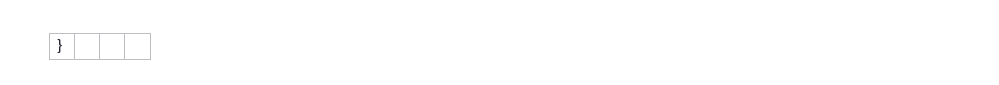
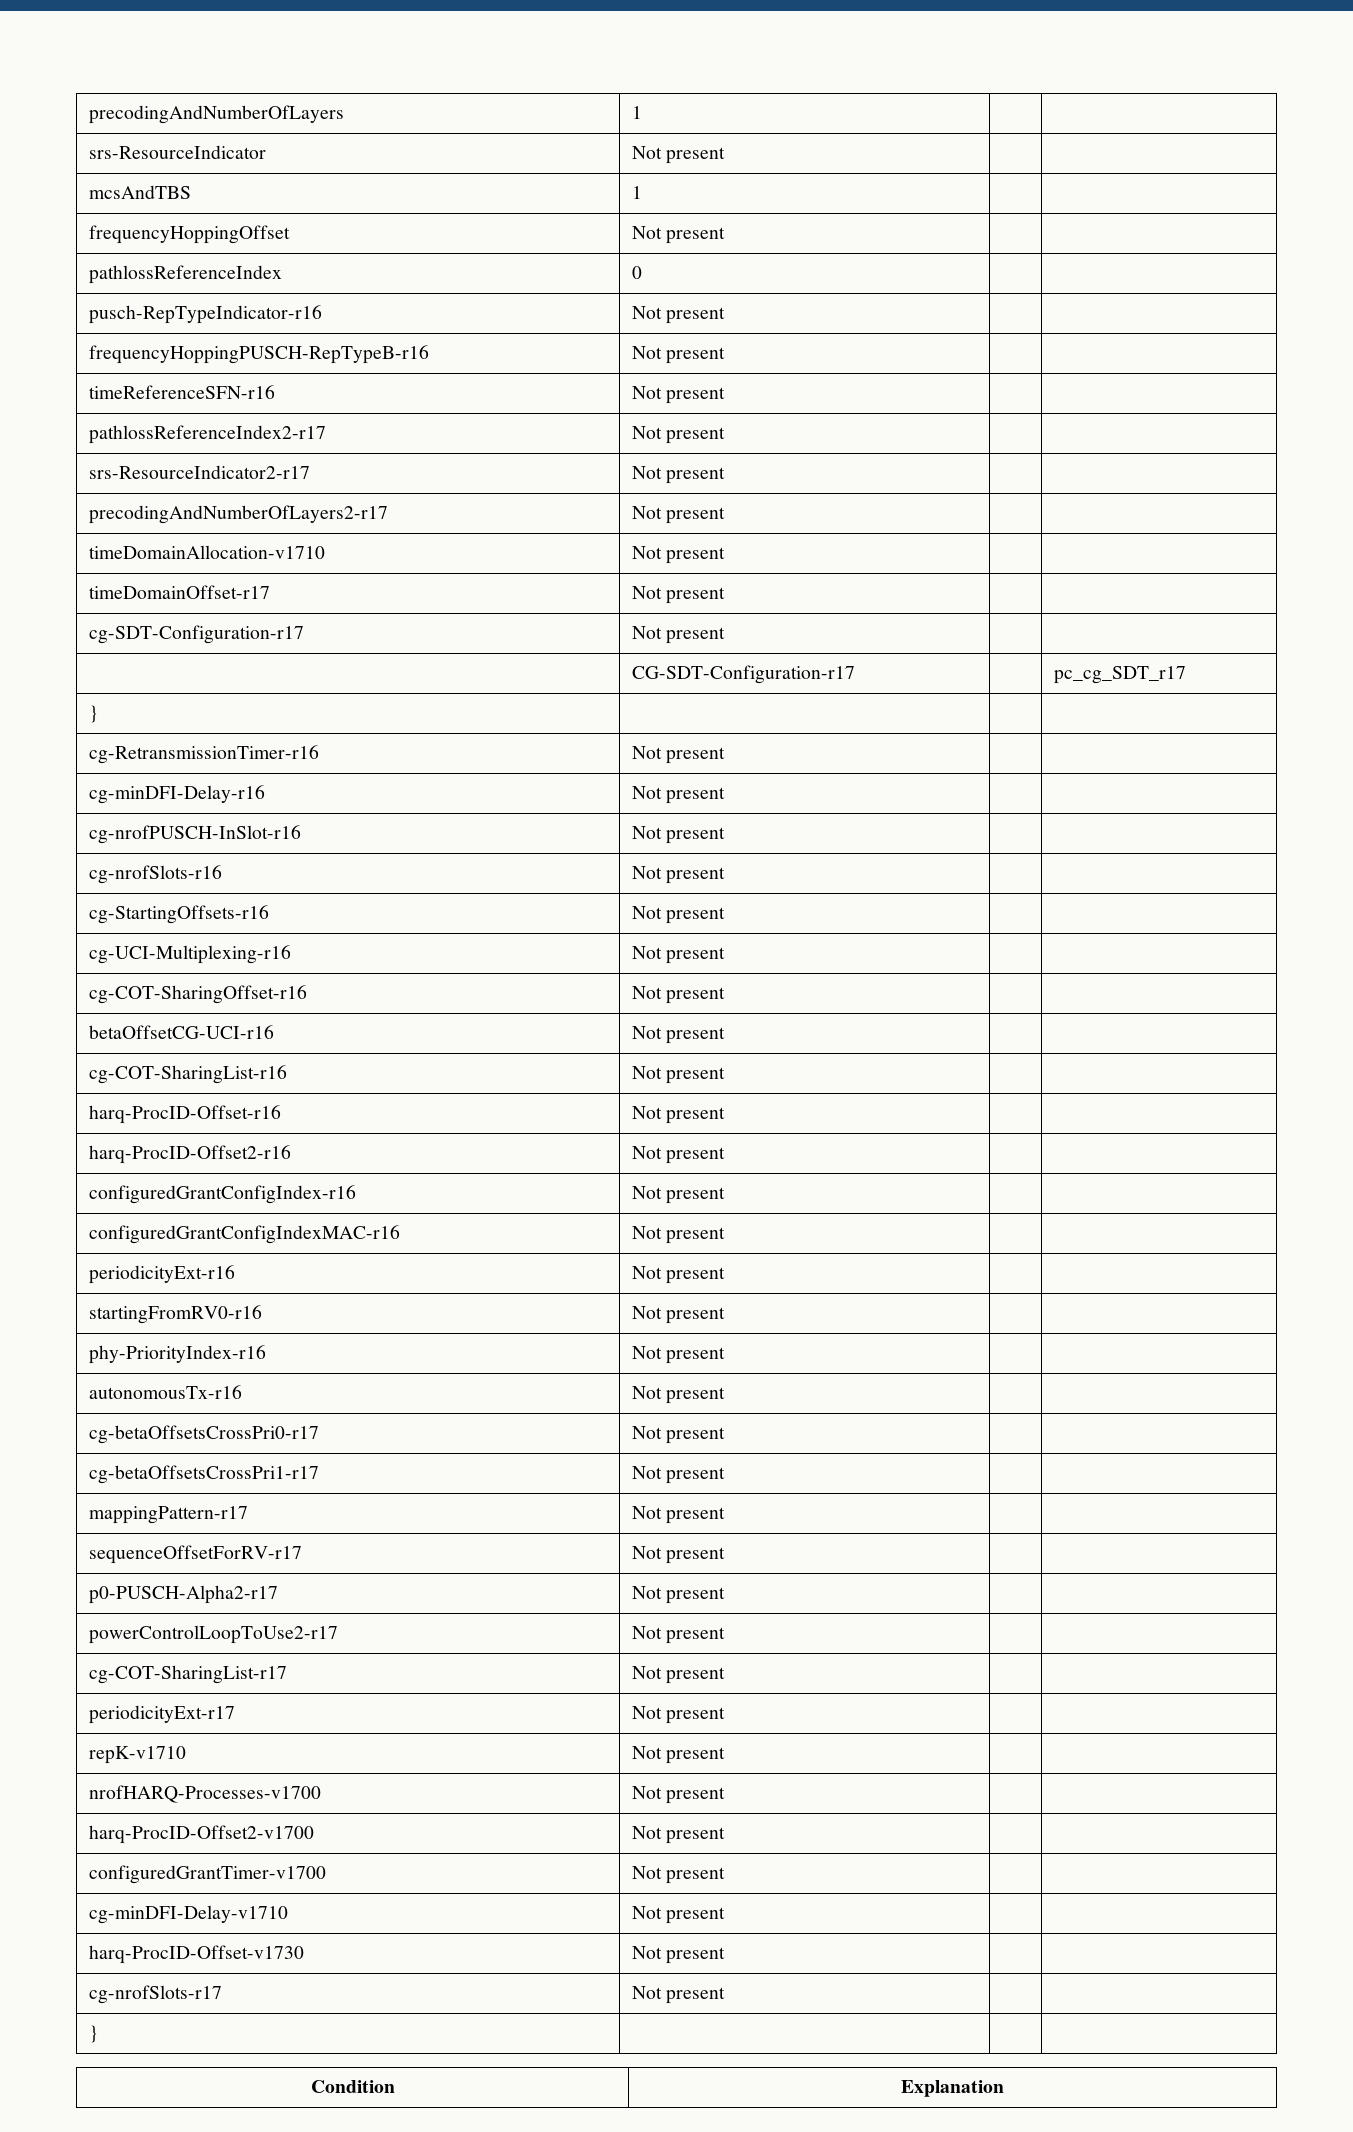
[57,39,65,53] } | | | -> [88,105,344,124] [631,106,642,119] [88,145,266,159] [631,146,725,164] [88,185,191,199] [631,186,642,199] [88,225,290,244] [631,226,725,244] [88,265,282,284] [631,266,642,279] [88,305,322,324] [631,306,725,324] [88,345,429,364] [631,346,725,364] [88,385,275,399] [631,386,725,404] [88,425,326,444] [631,426,725,444] [88,465,310,479] [631,466,725,484] [88,505,388,524] [631,506,725,524] [88,545,325,559] [631,546,725,564] [88,585,270,599] [631,586,725,604] [88,625,304,644] [631,626,725,644] [631,665,855,684] [1053,666,1186,684] [88,705,98,723] [88,745,319,764] [631,746,725,764] [88,785,265,804] [631,786,725,804] [88,825,301,844] [631,826,725,844] [88,865,222,884] [631,866,725,884] [88,905,269,924] [631,906,725,924] [88,945,291,964] [631,946,725,964] [88,985,307,1004] [631,986,725,1004] [88,1025,274,1039] [631,1026,725,1044] [88,1065,287,1084] [631,1066,725,1084] [88,1105,281,1124] [631,1106,725,1124] [88,1145,291,1164] [631,1146,725,1164] [88,1185,356,1204] [631,1186,725,1204] [88,1225,400,1244] [631,1226,725,1244] [88,1265,235,1284] [631,1266,725,1284] [88,1305,262,1324] [631,1306,725,1324] [88,1345,266,1364] [631,1346,725,1364] [88,1385,242,1399] [631,1386,725,1404] [88,1425,319,1444] [631,1426,725,1444] [88,1465,319,1484] [631,1466,725,1484] [88,1506,248,1524] [631,1506,725,1524] [88,1545,302,1564] [631,1546,725,1564] [88,1585,278,1604] [631,1586,725,1604] [88,1625,338,1644] [631,1626,725,1644] [88,1665,287,1684] [631,1666,725,1684] [88,1705,235,1724] [631,1706,725,1724] [88,1746,186,1764] [631,1746,725,1764] [88,1785,321,1803] [631,1786,725,1804] [88,1825,314,1844] [631,1826,725,1844] [88,1865,326,1884] [631,1866,725,1884] [88,1905,288,1924] [631,1906,725,1924] [88,1945,304,1964] [631,1946,725,1964] [88,1985,222,2004] [631,1986,725,2004] [88,2025,98,2043] [310,2080,395,2093] [901,2080,1004,2097] precodingAndNumberOfLayers | 1 | | // srs-ResourceIndicator | Not present | | // mcsAndTBS | 1 | | // frequencyHoppingOffset | Not present | | // pathlossReferenceIndex | 0 | | // pusch-RepTypeIndicator-r16 | Not present | | // frequencyHoppingPUSCH-RepTypeB-r16 | Not present | | // timeReferenceSFN-r16 | Not present | | // pathlossReferenceIndex2-r17 | Not present | | // srs-ResourceIndicator2-r17 | Not present | | // precodingAndNumberOfLayers2-r17 | Not present | | // timeDomainAllocation-v1710 | Not present | | // timeDomainOffset-r17 | Not present | | // cg-SDT-Configuration-r17 | Not present | | // | CG-SDT-Configuration-r17 | | pc_cg_SDT_r17 // } | | | // cg-RetransmissionTimer-r16 | Not present | | // cg-minDFI-Delay-r16 | Not present | | // cg-nrofPUSCH-InSlot-r16 | Not present | | // cg-nrofSlots-r16 | Not present | | // cg-StartingOffsets-r16 | Not present | | // cg-UCI-Multiplexing-r16 | Not present | | // cg-COT-SharingOffset-r16 | Not present | | // betaOffsetCG-UCI-r16 | Not present | | // cg-COT-SharingList-r16 | Not present | | // harq-ProcID-Offset-r16 | Not present | | // harq-ProcID-Offset2-r16 | Not present | | // configuredGrantConfigIndex-r16 | Not present | | // configuredGrantConfigIndexMAC-r16 | Not present | | // periodicityExt-r16 | Not present | | // startingFromRV0-r16 | Not present | | // phy-PriorityIndex-r16 | Not present | | // autonomousTx-r16 | Not present | | // cg-betaOffsetsCrossPri0-r17 | Not present | | // cg-betaOffsetsCrossPri1-r17 | Not present | | // mappingPattern-r17 | Not present | | // sequenceOffsetForRV-r17 | Not present | | // p0-PUSCH-Alpha2-r17 | Not present | | // powerControlLoopToUse2-r17 | Not present | | // cg-COT-SharingList-r17 | Not present | | // periodicityExt-r17 | Not present | | // repK-v1710 | Not present | | // nrofHARQ-Processes-v1700 | Not present | | // harq-ProcID-Offset2-v1700 | Not present | | // configuredGrantTimer-v1700 | Not present | | // cg-minDFI-Delay-v1710 | Not present | | // harq-ProcID-Offset-v1730 | Not present | | // cg-nrofSlots-r17 | Not present | | // } | | | // Condition | Explanation

